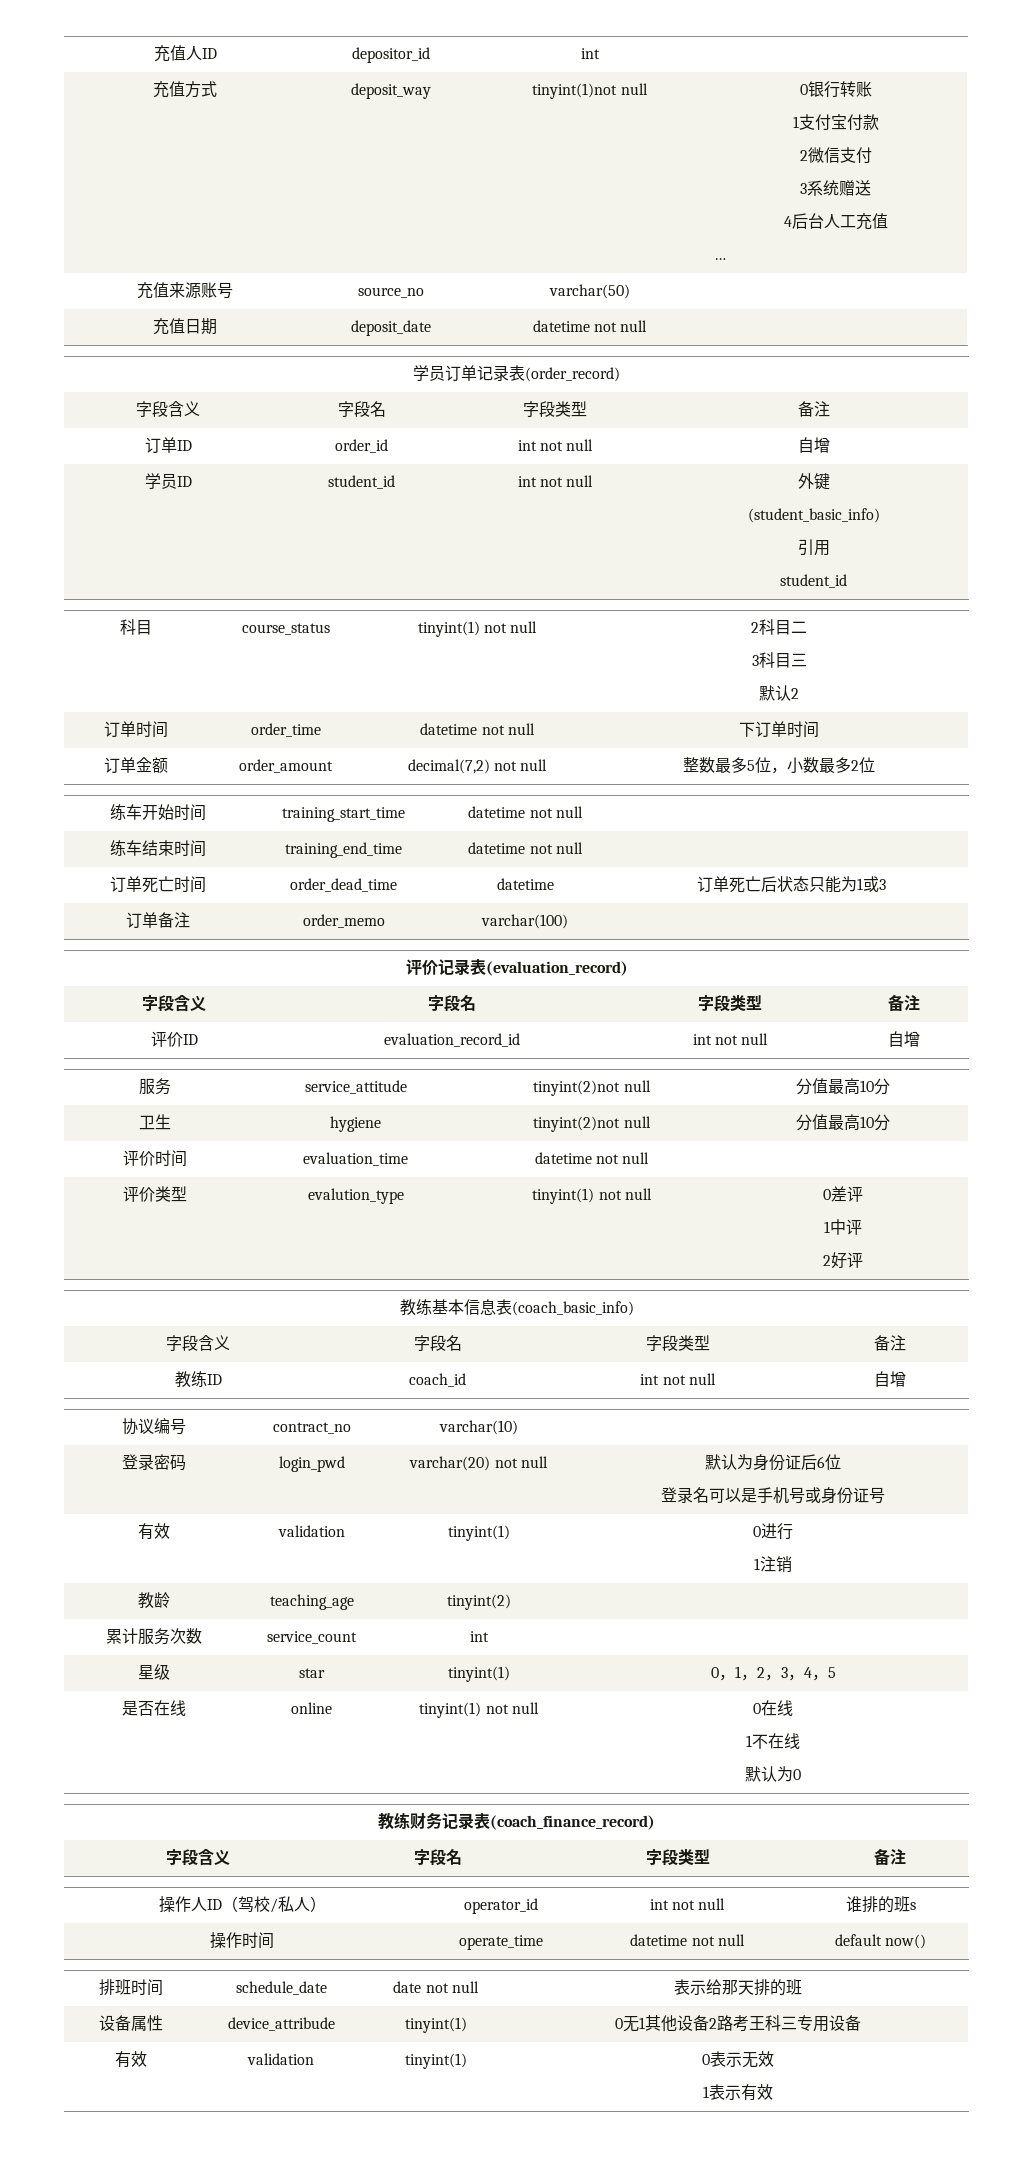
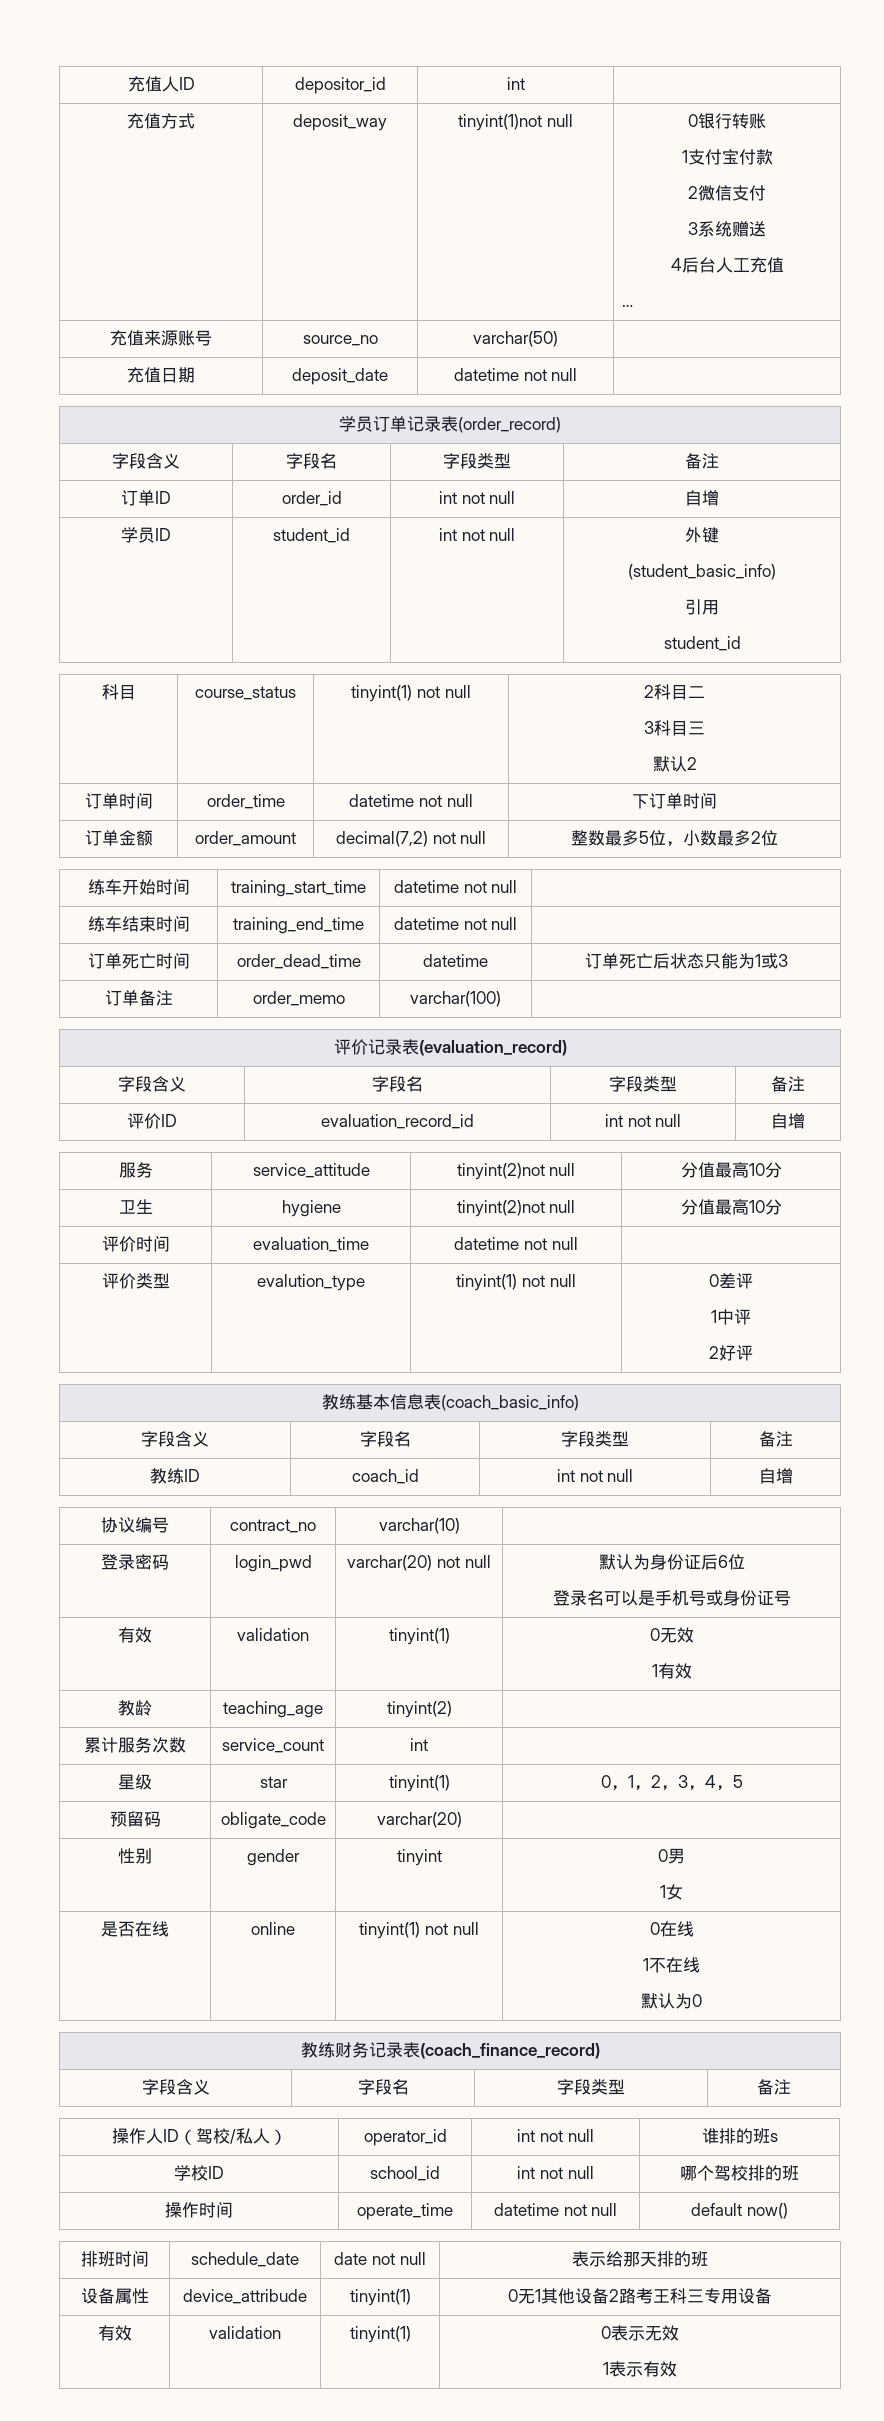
[761,1523,793,1540] [754,1556,792,1573] 进行 // 1注销 -> [659,1627,694,1643] [651,1663,692,1679] 无效 // 1有效
(836, 1672) none -> [109,1811,161,1827] [220,1812,326,1829] [376,1812,462,1828] [118,1848,152,1864] [247,1849,300,1866] [396,1849,442,1866] [658,1848,685,1864] [660,1884,683,1900] // 预留码 | obligate_code | varchar(20) | // 性别 | gender | tinyint | 0男 // 1女
(916, 1906) none -> [174,2165,224,2181] [370,2166,441,2181] [517,2166,594,2179] [680,2165,799,2181] // 学校ID | school_id | int not null | 哪个驾校排的班

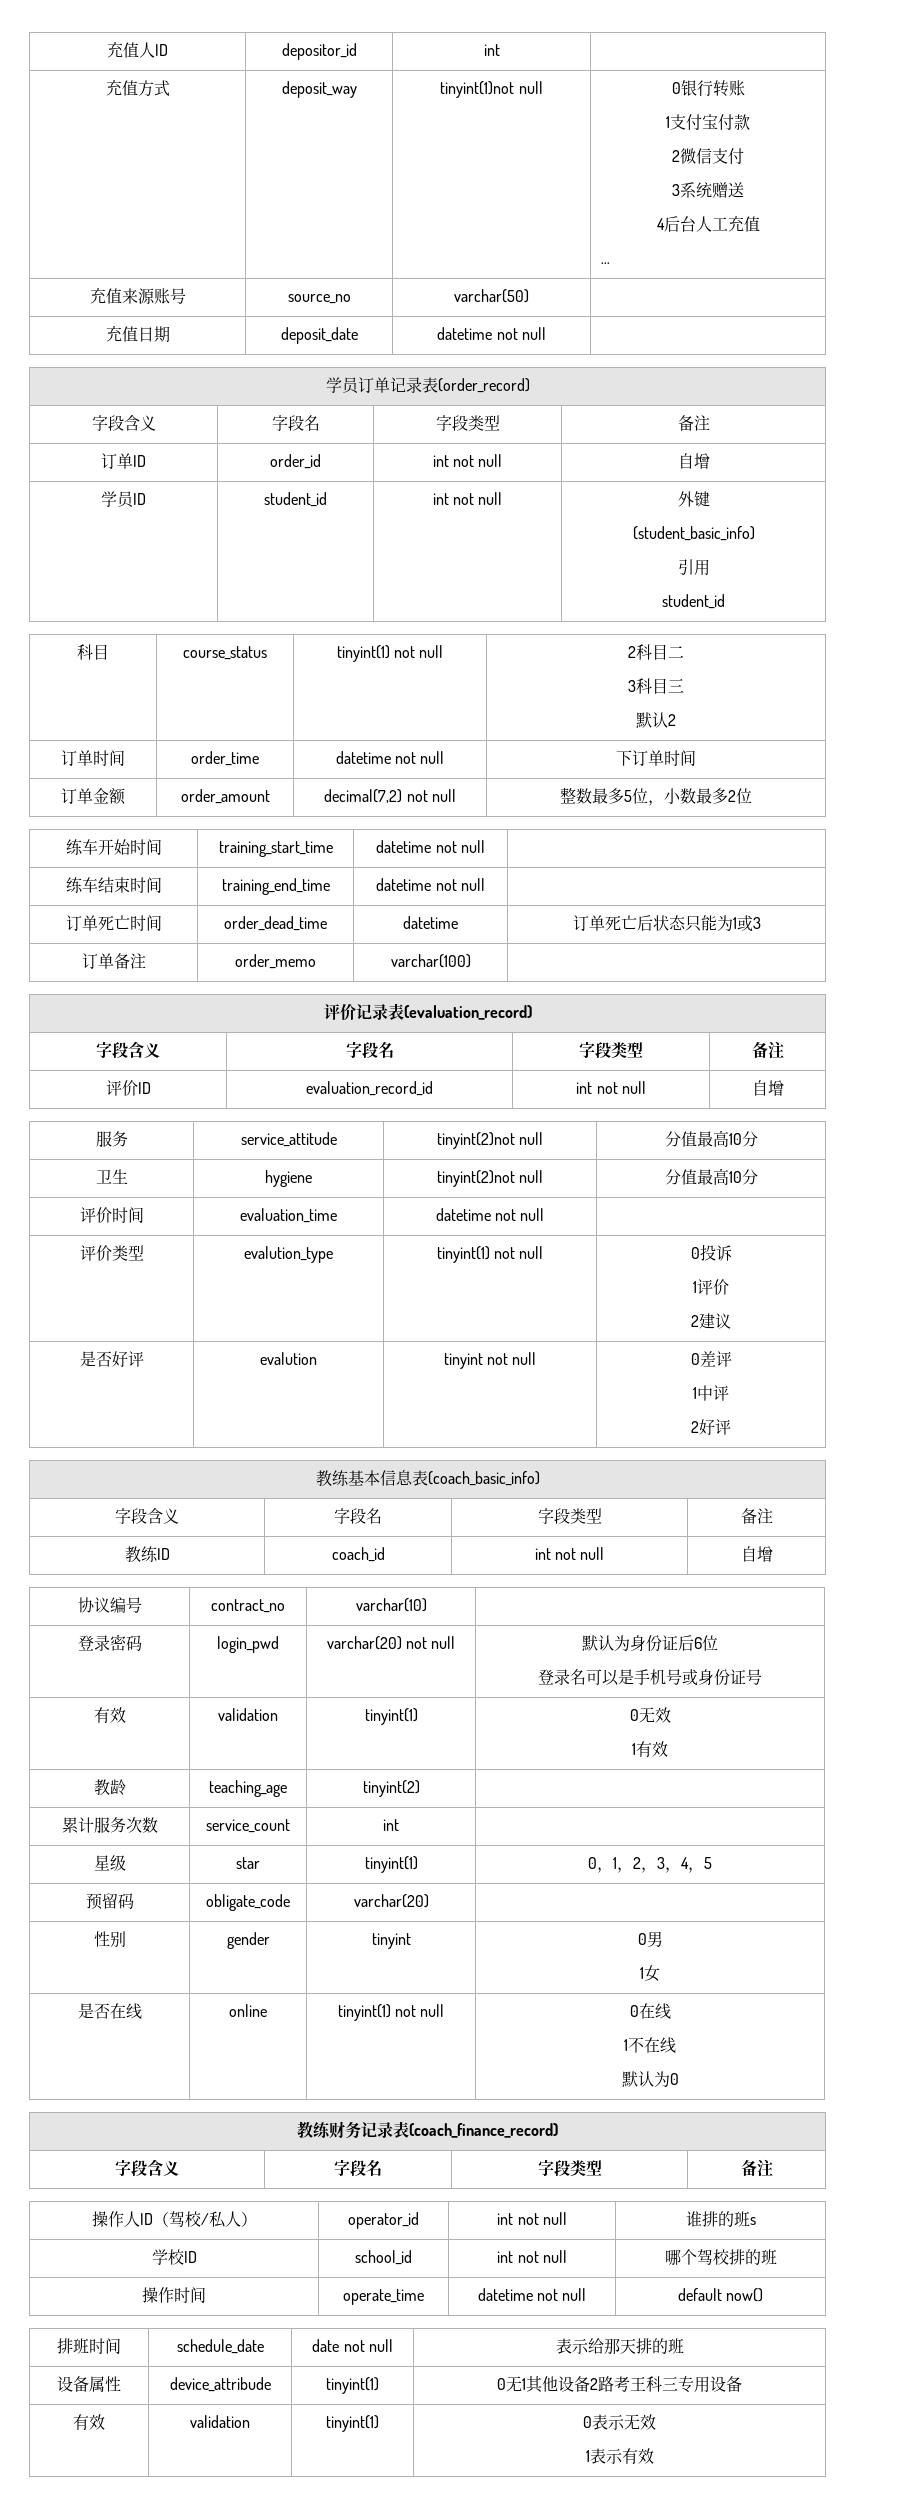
(576, 1280) none -> [690,1244,732,1261] [693,1279,729,1295] [691,1313,731,1329] [79,1351,144,1367] [260,1352,317,1365] [443,1352,537,1369] | 0投诉 // 1评价 // 2建议 // 是否好评 | evalution | tinyint not null

